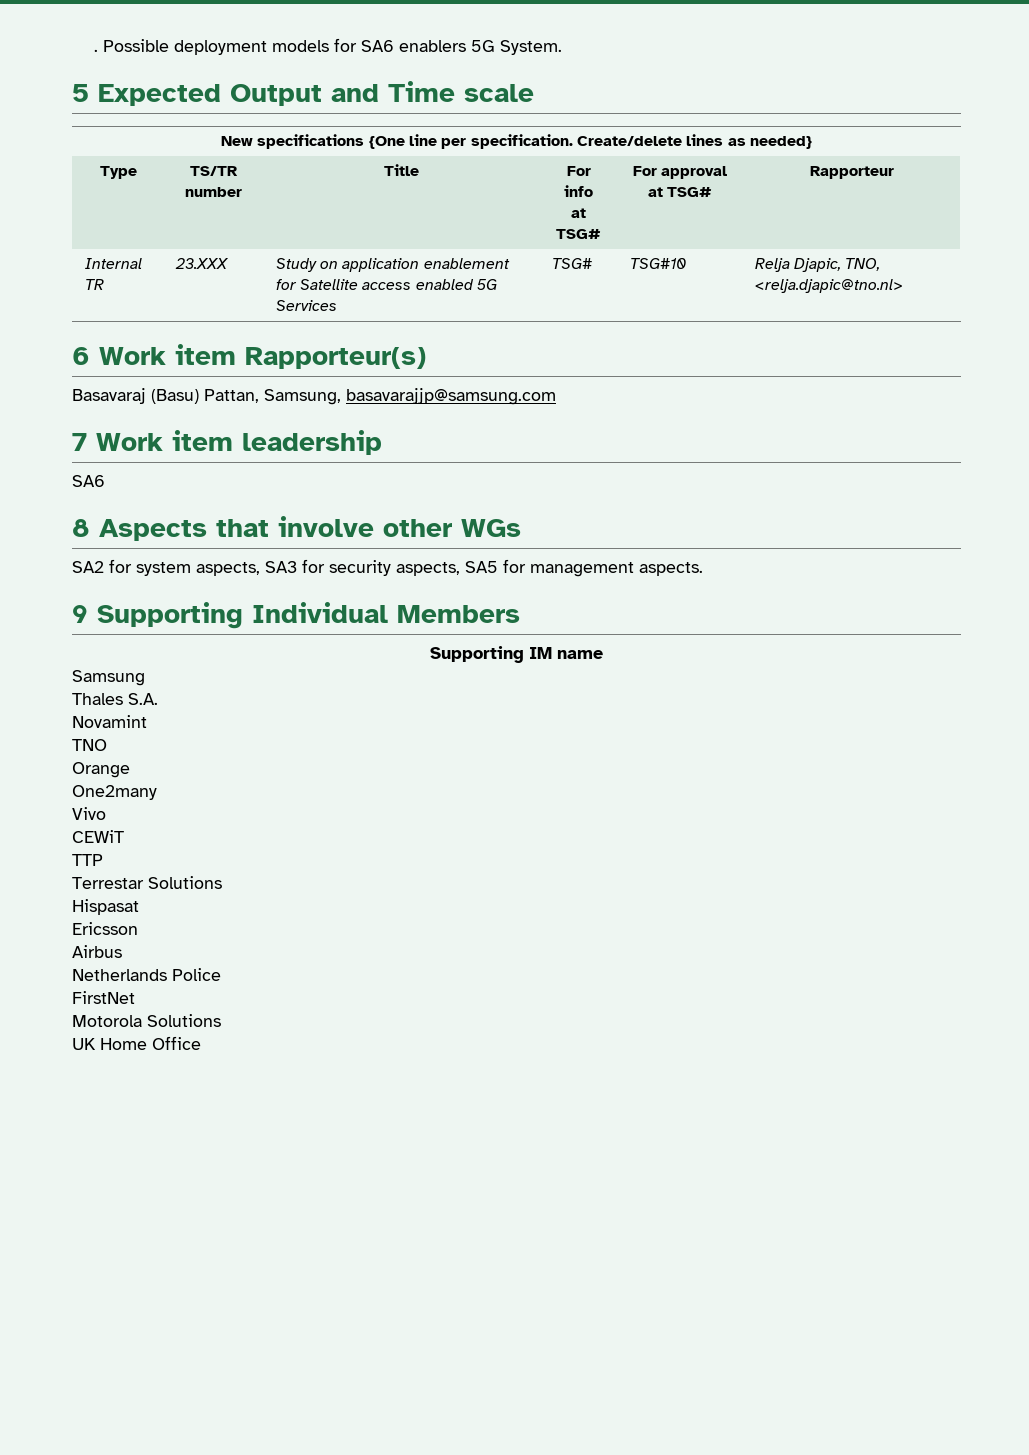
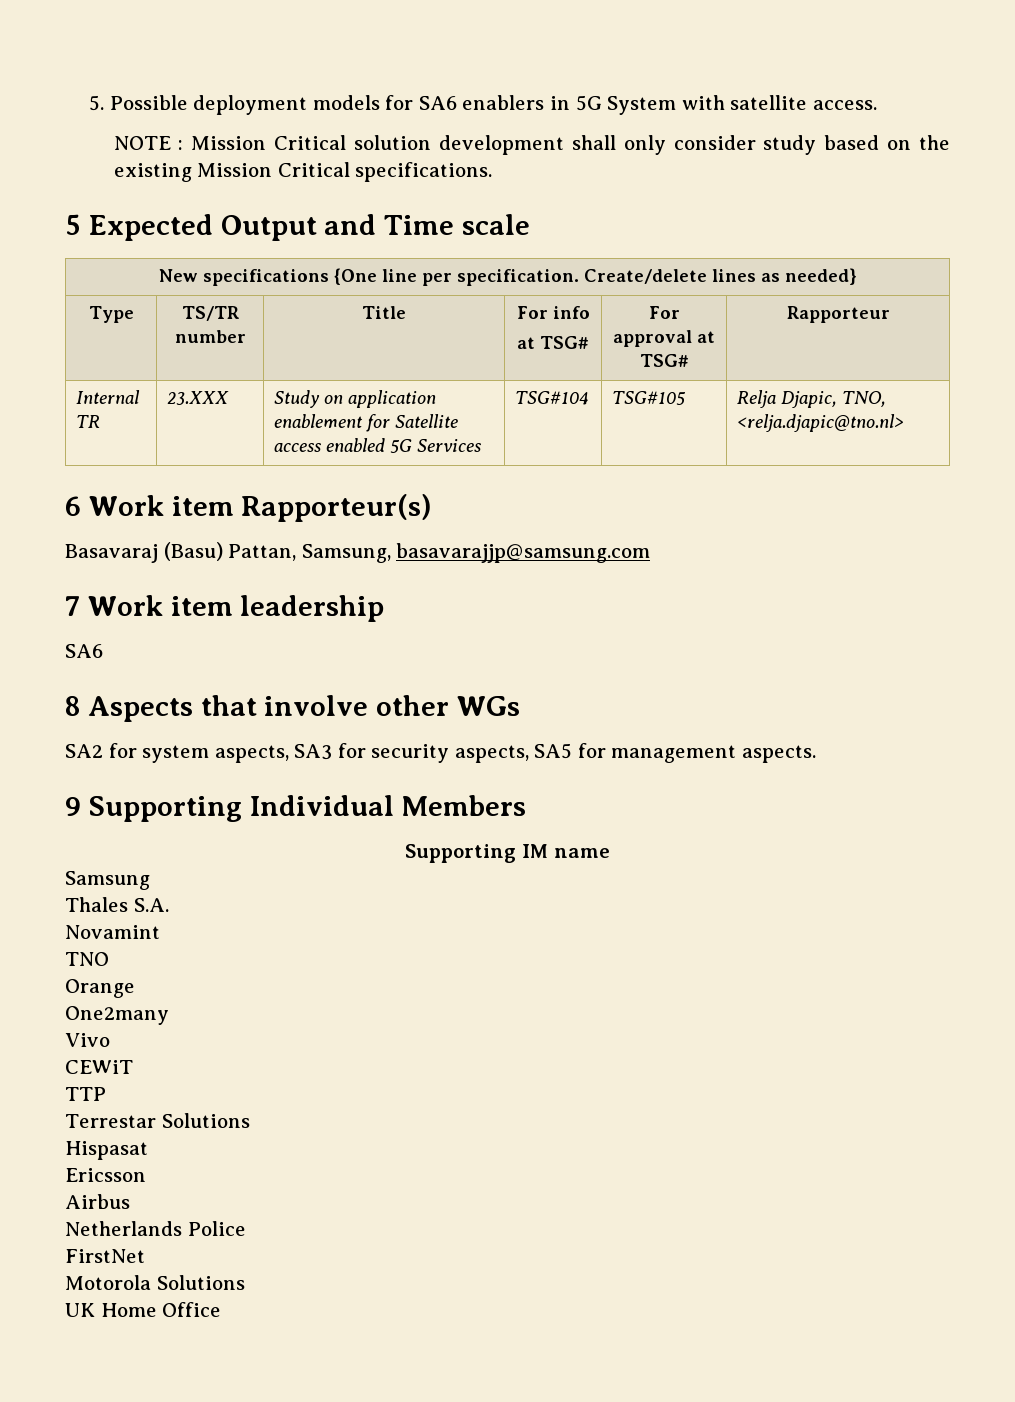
[94,49,99,52] . -> [89,95,105,111] 5.
[471,40,563,55] 5G System. -> [550,95,877,115] [113,135,950,155] [113,162,493,182] in 5G System with satellite access. // NOTE : Mission Critical solution development shall only consider study based on the existing Mission Critical specifications.
[551,258,592,269] [629,258,686,269] TSG# | TSG#10 -> [514,391,589,405] [611,391,685,405] TSG#104 | TSG#105

